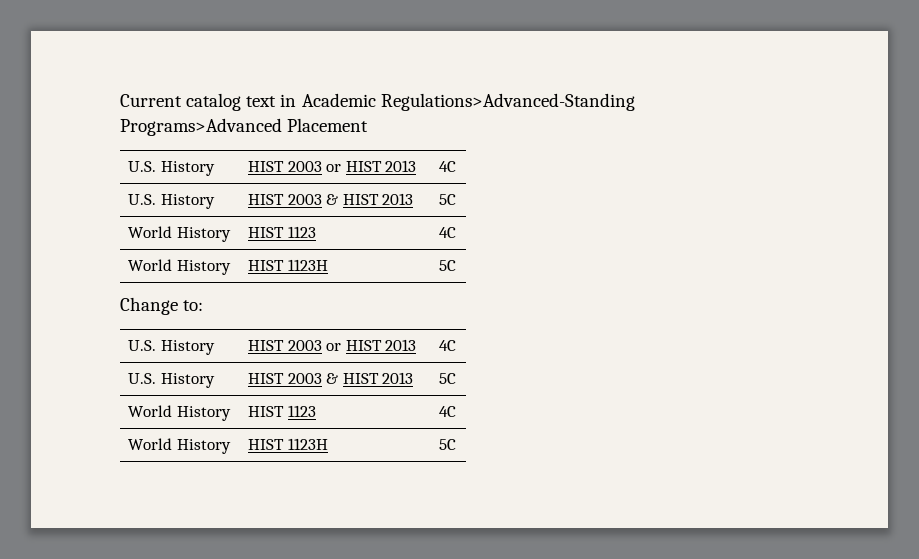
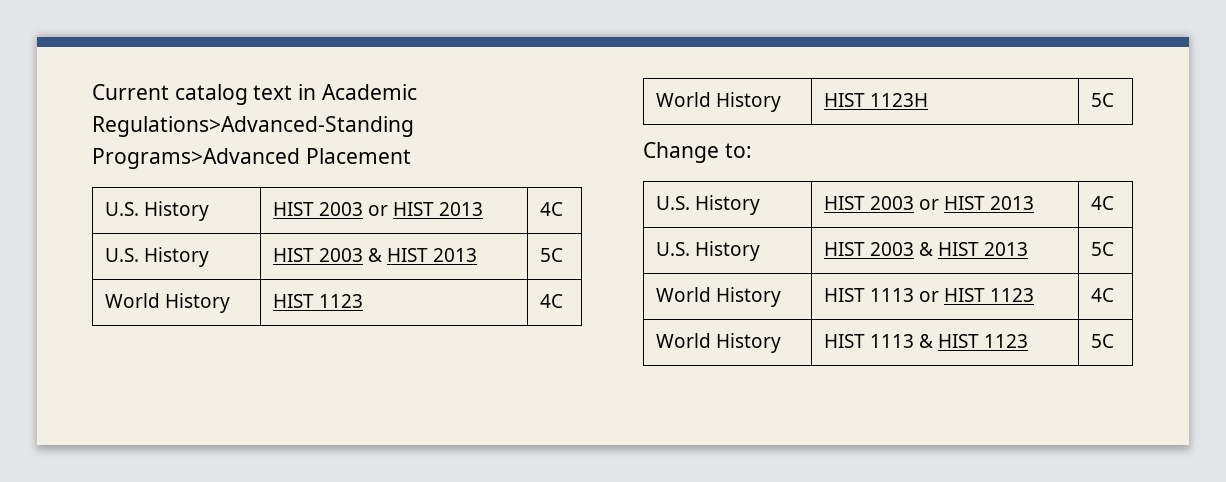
[287,405,316,417] [439,406,457,417] [128,438,231,454] [248,438,328,450] 1123 | 4C // World History | HIST 1123H -> [869,288,1035,302] [1090,288,1114,302] [655,333,781,353] [823,334,1029,348] 1113 or HIST 1123 | 4C // World History | HIST 1113 & HIST 1123

